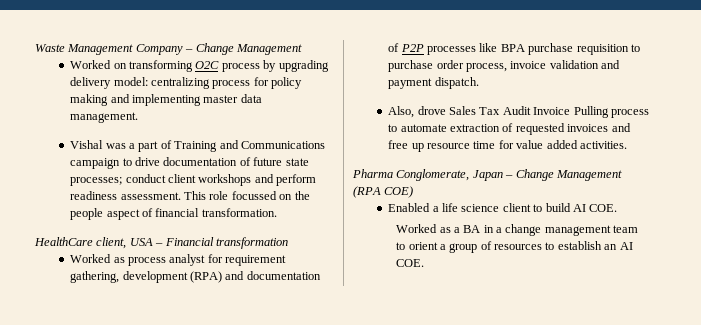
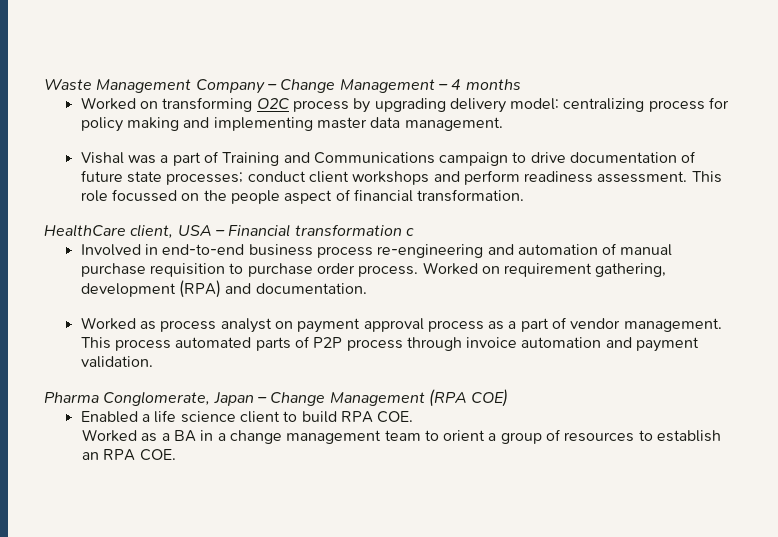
(302, 49) none -> [438,79,521,90] – 4 months
[70,254,287,266] [70,271,321,283] [388,43,640,55] [388,60,621,72] [388,77,479,89] [388,106,649,118] [388,123,631,135] [388,140,627,152] // Worked as process analyst for requirement gathering, development (RPA) and documentation of P2P processes like BPA purchase requisition to purchase order process, invoice validation and payment dispatch. // Also, drove Sales Tax Audit Invoice Pulling process to automate extraction of requested invoices and free up resource time for value added activities. -> [405,228,414,236] [80,243,673,258] [80,262,667,277] [80,280,367,298] [80,317,722,333] [80,336,700,352] [80,356,153,368] c // Involved in end-to-end business process re-engineering and automation of manual purchase requisition to purchase order process. Worked on requirement gathering, development (RPA) and documentation. // Worked as process analyst on payment approval process as a part of vendor management. This process automated parts of P2P process through invoice automation and payment validation.
[572,204,586,212] AI -> [340,411,373,423] RPA
[619,242,633,250] AI -> [103,449,136,461] RPA

